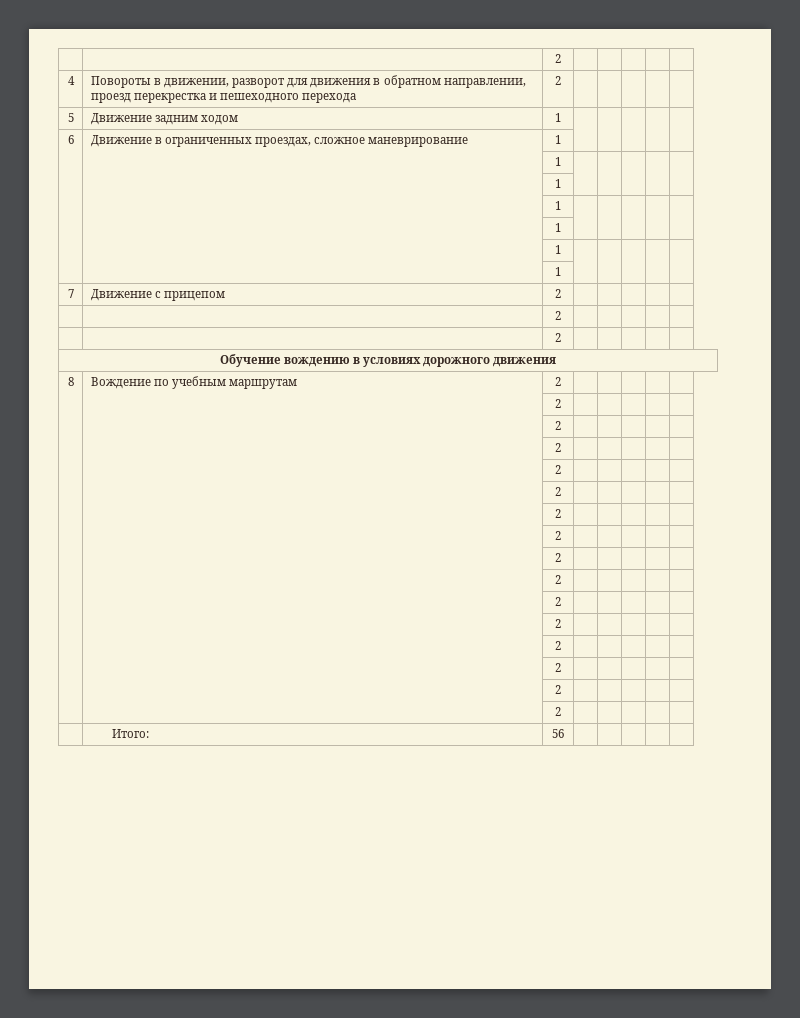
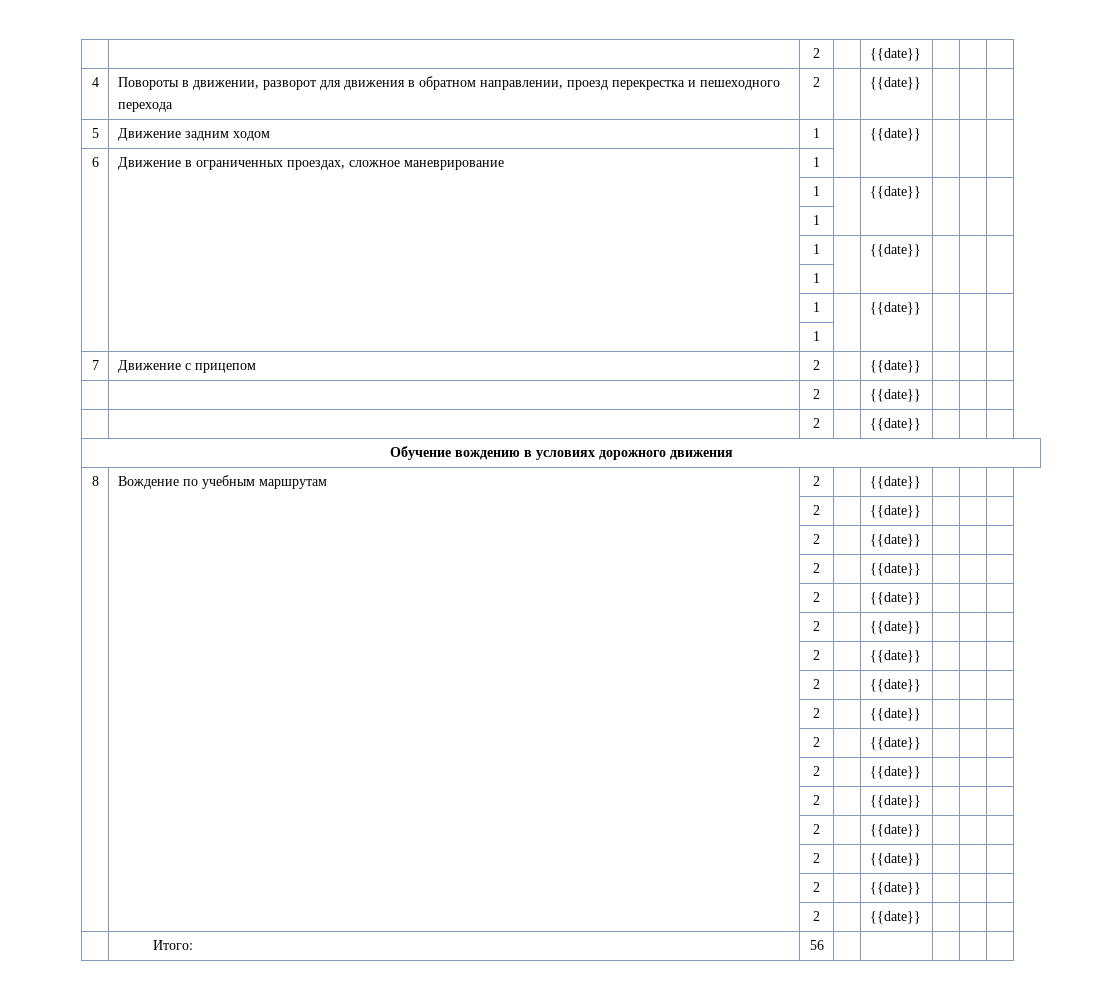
[555,54,561,63] | | 2 | | -> [813,48,820,58] [869,48,921,61] | | 2 | | {{date}}
(561, 80) none -> [869,77,921,90] {{date}}
(561, 117) none -> [869,128,921,141] {{date}}
[555,179,561,188] [555,201,561,210] [555,223,561,232] [555,245,561,254] | | | // | | 1 | | | | | // | | 1 | | | | | // | | 1 | | | | | // | | 1 | | -> [869,186,921,199] [813,215,820,225] [813,244,820,254] [869,244,921,257] [813,273,820,283] [813,302,820,312] [869,302,921,315] {{date}} | | | // | | 1 | | | | | // | | 1 | | {{date}} | | | // | | 1 | | | | | // | | 1 | | {{date}}
[555,311,561,320] [555,333,561,342] | | | // | | 2 | | | | | // | | 2 | | -> [869,360,921,373] [813,389,820,399] [869,389,921,402] [813,418,820,428] [869,418,921,431] {{date}} | | | // | | 2 | | {{date}} | | | // | | 2 | | {{date}}
[555,399,561,408] [555,421,561,430] [555,443,561,452] [555,465,561,474] [555,487,561,496] [555,509,561,518] [555,531,561,540] [555,553,561,562] [555,575,561,584] [555,597,561,606] [555,619,561,628] [555,641,561,650] [555,663,561,672] [555,685,561,694] [555,707,561,716] | | | // | | 2 | | | | | // | | 2 | | | | | // | | 2 | | | | | // | | 2 | | | | | // | | 2 | | | | | // | | 2 | | | | | // | | 2 | | | | | // | | 2 | | | | | // | | 2 | | | | | // | | 2 | | | | | // | | 2 | | | | | // | | 2 | | | | | // | | 2 | | | | | // | | 2 | | | | | // | | 2 | | -> [869,476,921,489] [813,505,820,515] [869,505,921,518] [813,534,820,544] [869,534,921,547] [813,563,820,573] [869,563,921,576] [813,592,820,602] [869,592,921,605] [813,621,820,631] [869,621,921,634] [813,650,820,660] [869,650,921,663] [813,679,820,689] [869,679,921,692] [813,708,820,718] [869,708,921,721] [813,737,820,747] [869,737,921,750] [813,766,820,776] [869,766,921,779] [813,795,820,805] [869,795,921,808] [813,824,820,834] [869,824,921,837] [813,853,820,863] [869,853,921,866] [813,882,820,892] [869,882,921,895] [813,911,820,921] [869,911,921,924] {{date}} | | | // | | 2 | | {{date}} | | | // | | 2 | | {{date}} | | | // | | 2 | | {{date}} | | | // | | 2 | | {{date}} | | | // | | 2 | | {{date}} | | | // | | 2 | | {{date}} | | | // | | 2 | | {{date}} | | | // | | 2 | | {{date}} | | | // | | 2 | | {{date}} | | | // | | 2 | | {{date}} | | | // | | 2 | | {{date}} | | | // | | 2 | | {{date}} | | | // | | 2 | | {{date}} | | | // | | 2 | | {{date}} | | | // | | 2 | | {{date}}

